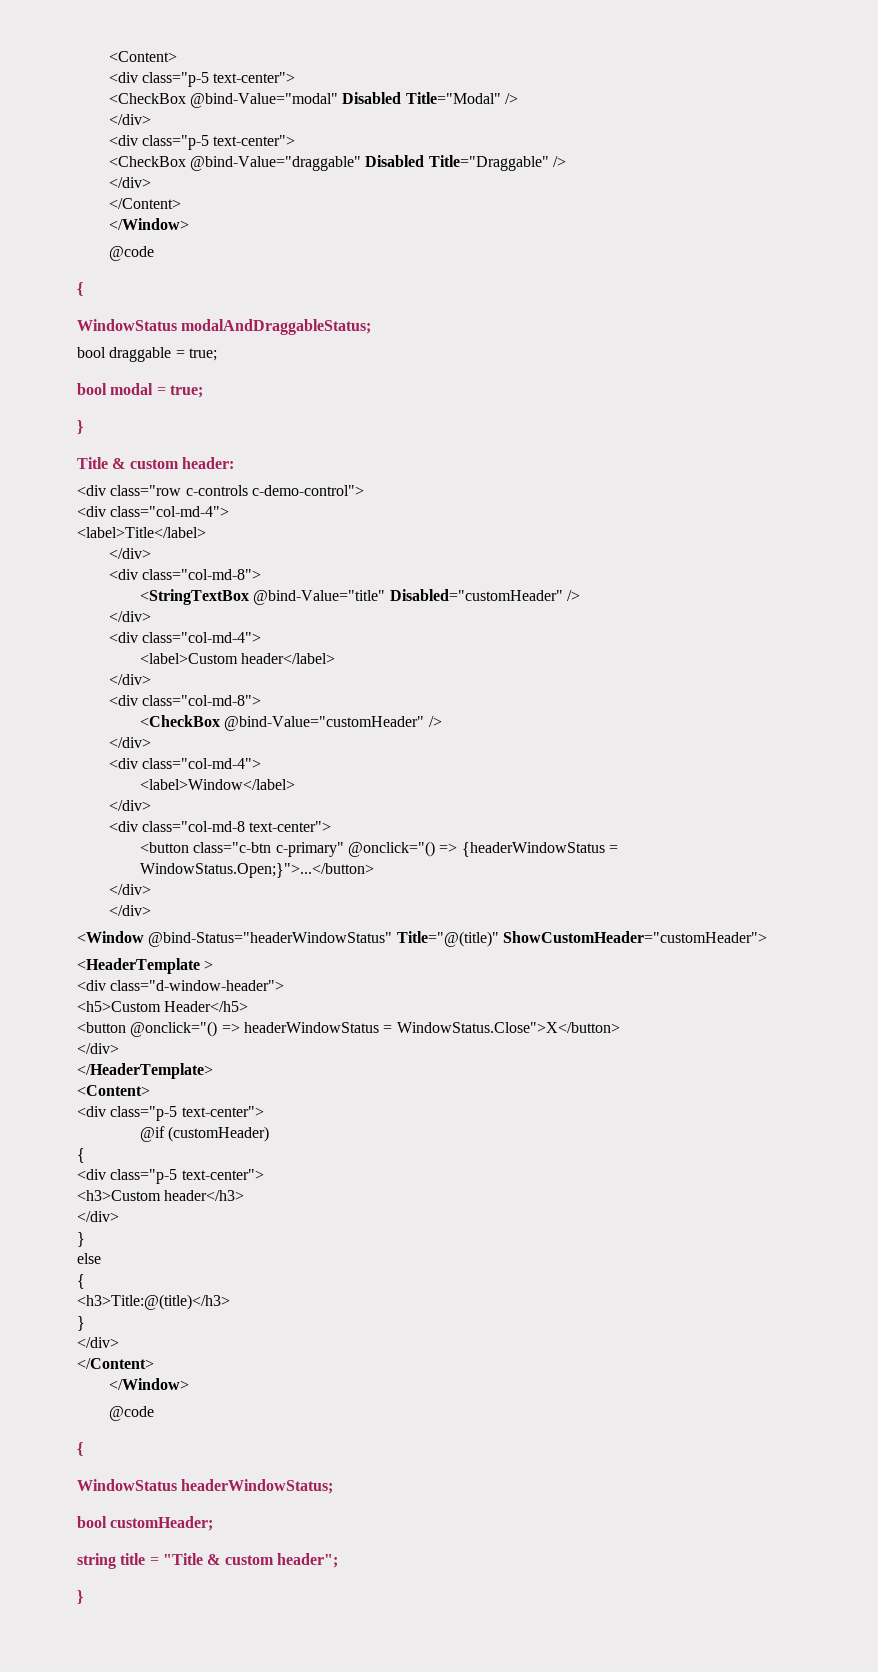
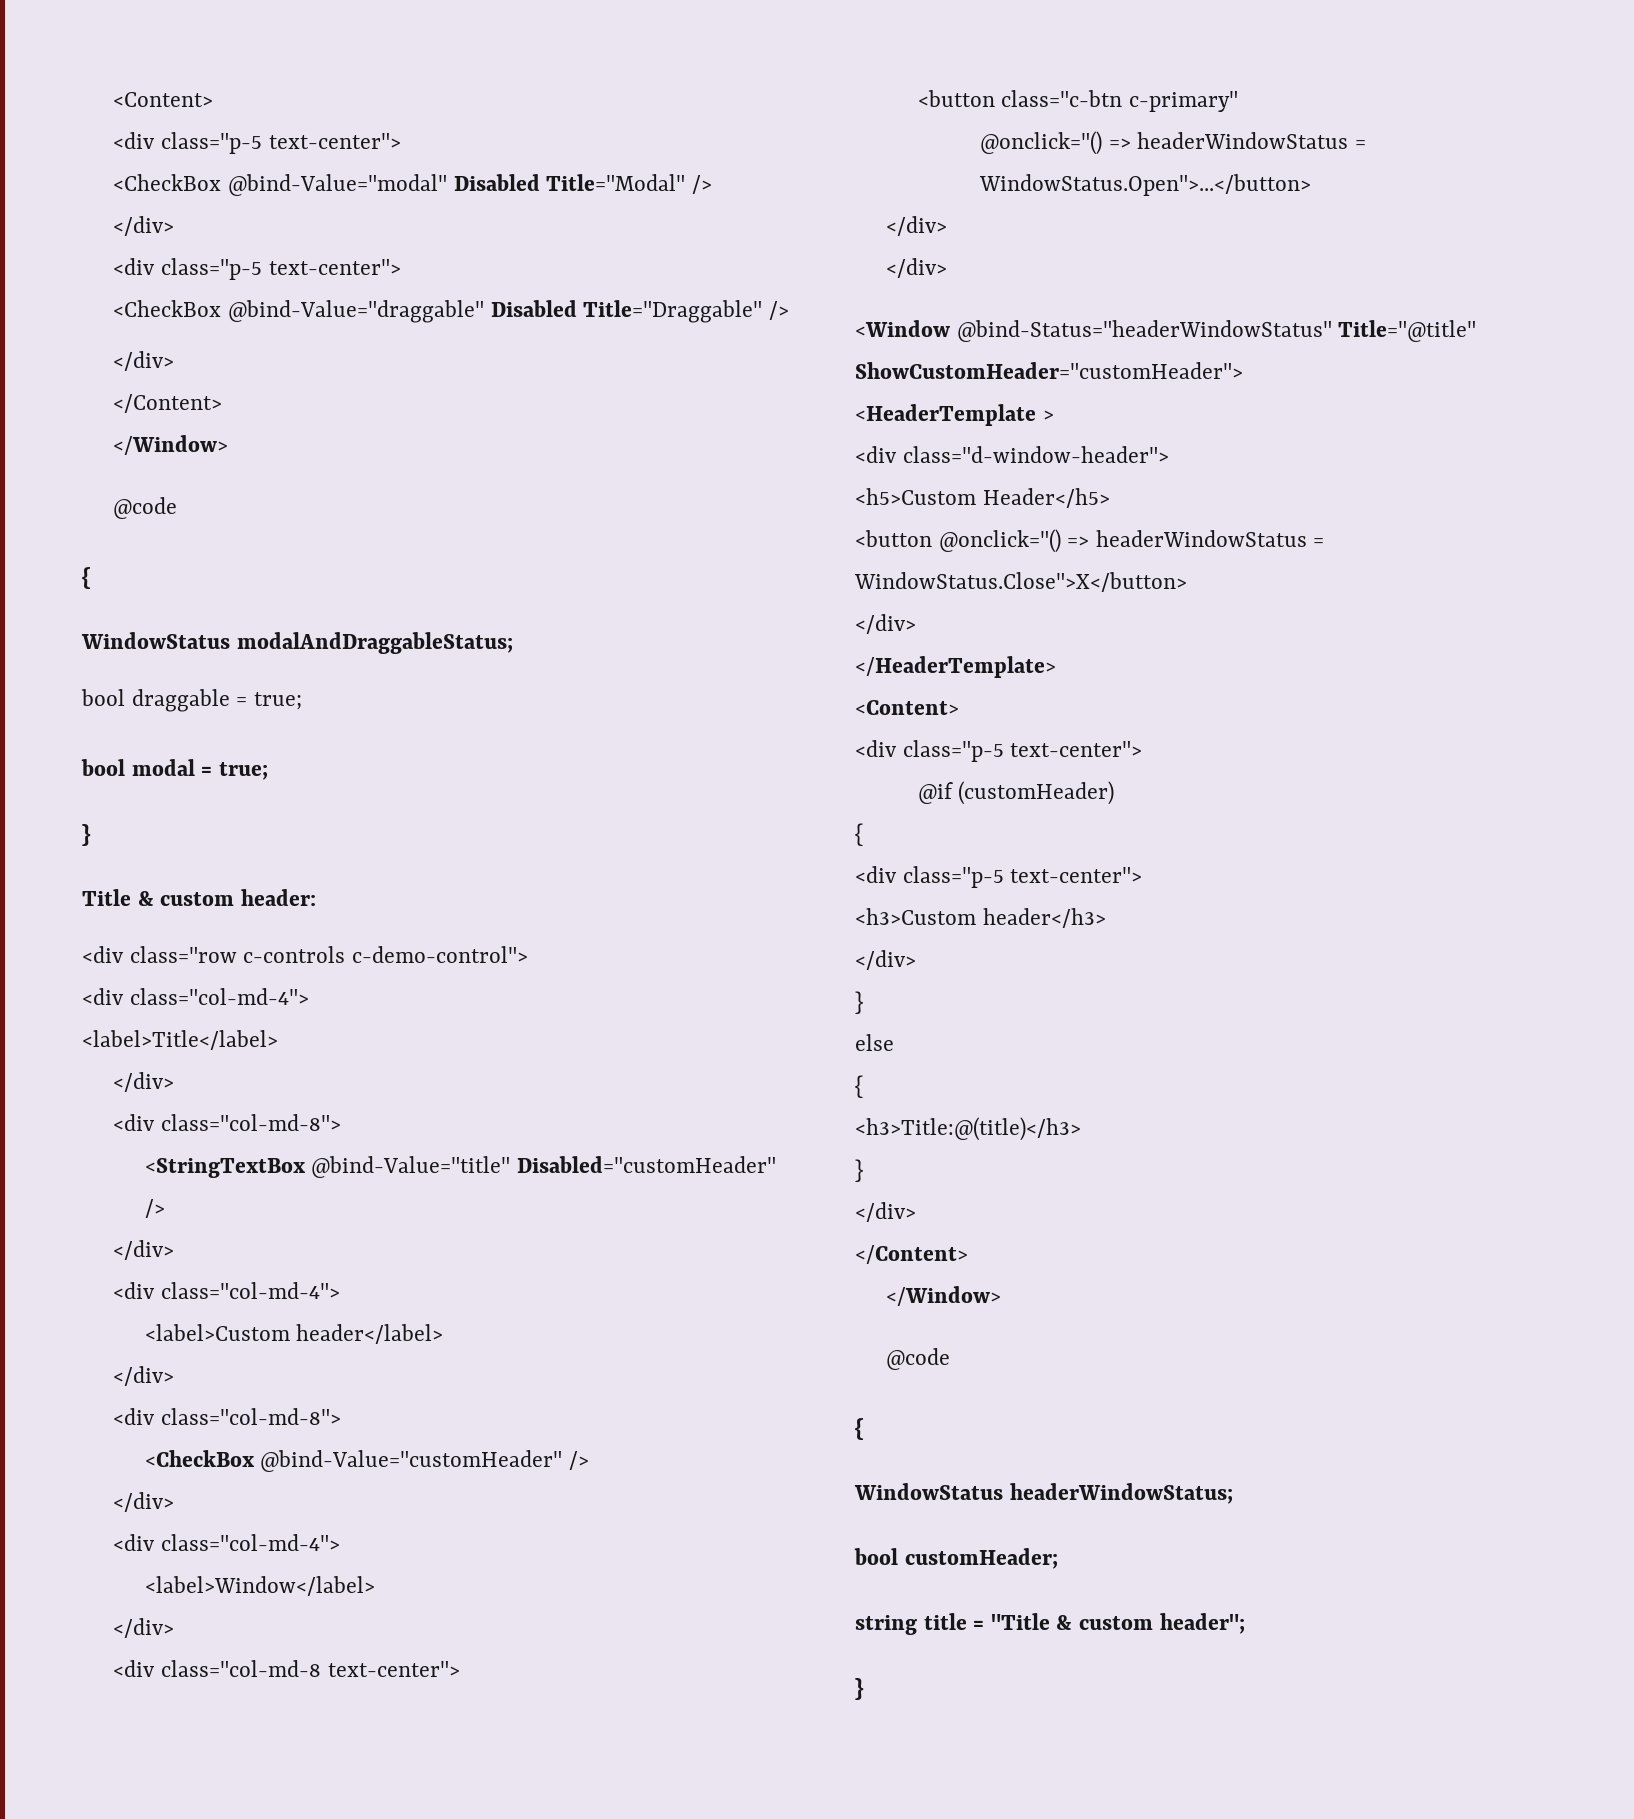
[348,841,619,857] [140,863,375,878] @onclick="() => {headerWindowStatus = WindowStatus.Open;}">...</button> -> [980,131,1366,155] [979,174,1312,196] // @onclick="() => headerWindowStatus = WindowStatus.Open">...</button>
[396,931,499,947] Title="@(title)" -> [1338,320,1477,342] Title="@title"

